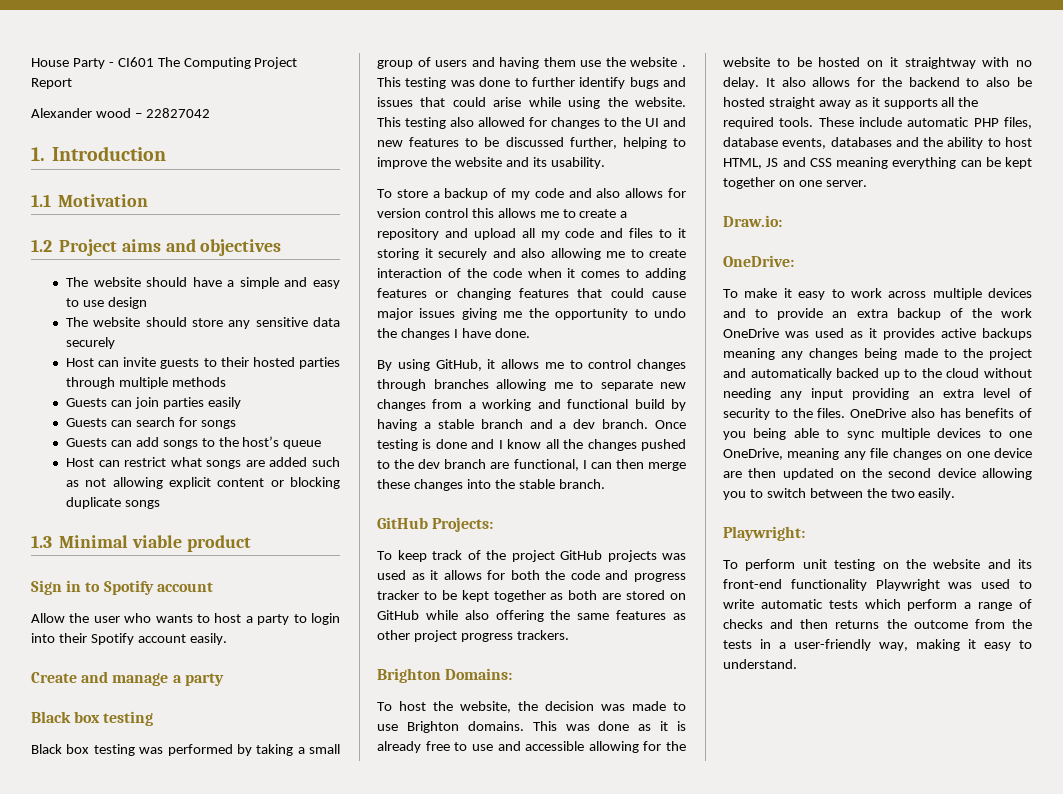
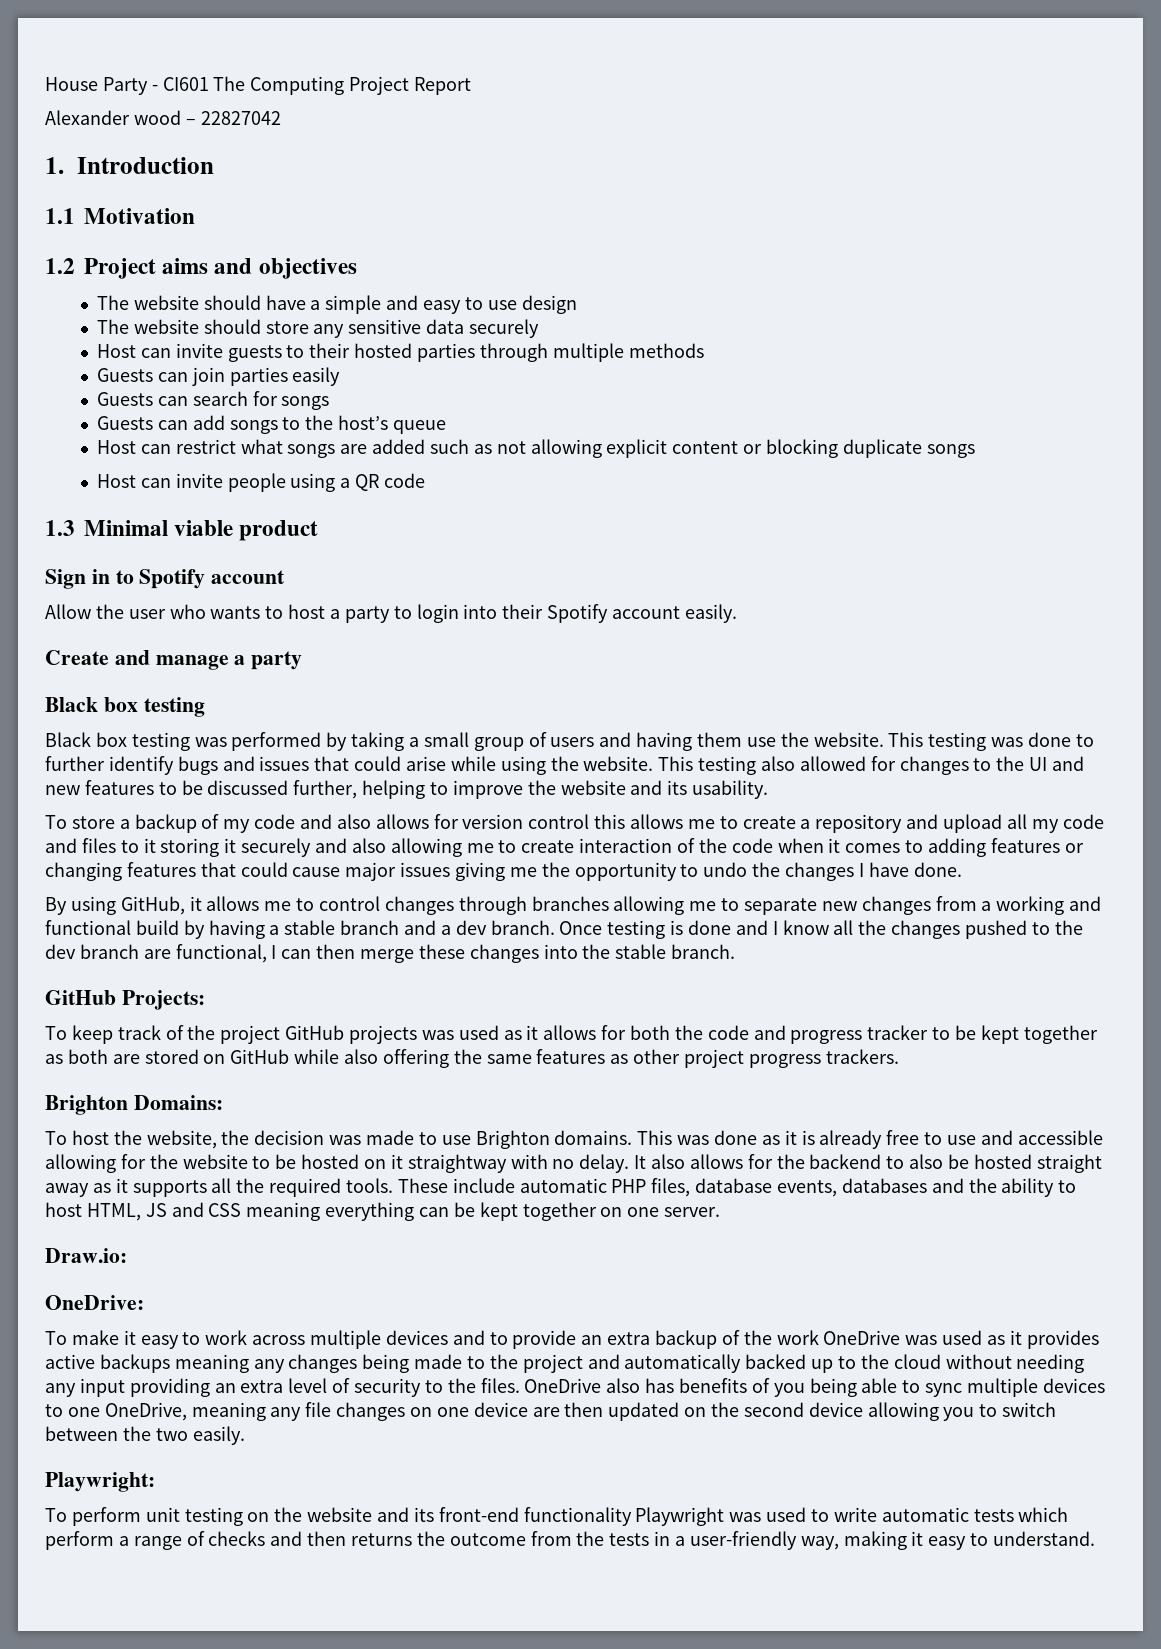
(160, 504) none -> [97,473,426,492] // Host can invite people using a QR code
[630,57,686,67] website . -> [813,732,884,747] website.

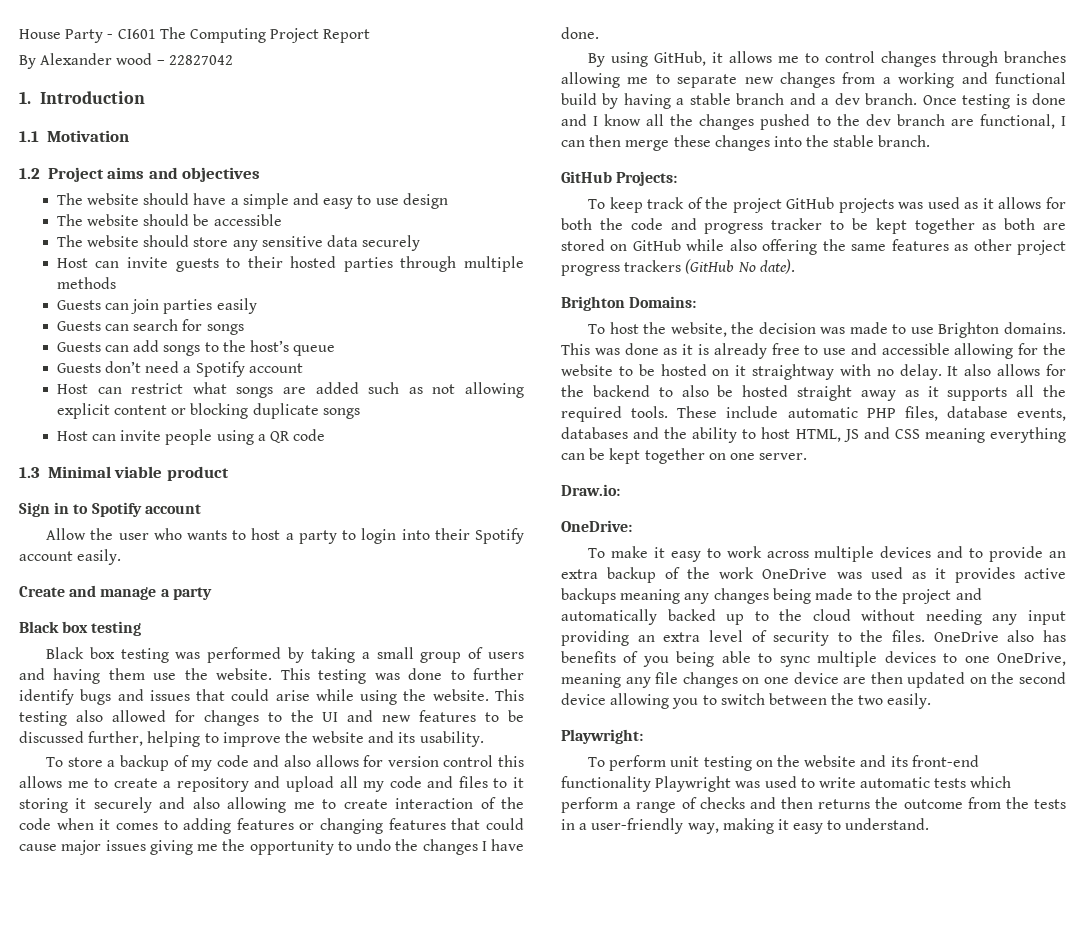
(472, 86) none -> [19,55,36,69] By
(577, 304) none -> [56,214,282,226] // The website should be accessible
(447, 427) none -> [56,361,303,377] // Guests don’t need a Spotify account
[825,1049,899,1064] trackers. -> [624,259,795,274] trackers (GitHub No date).

